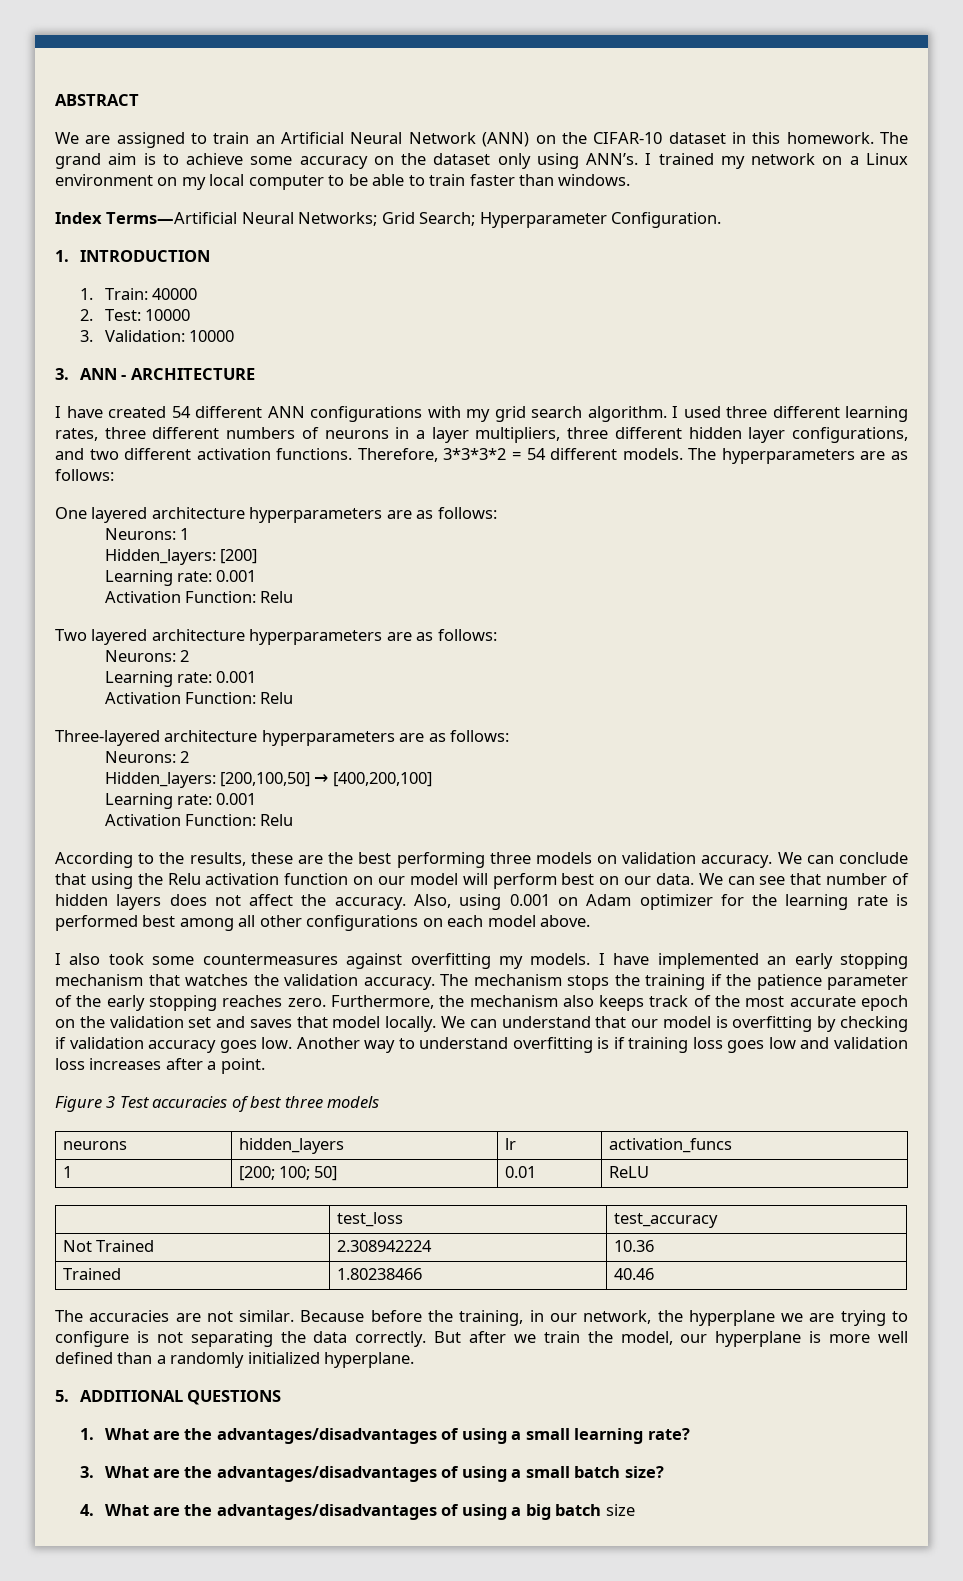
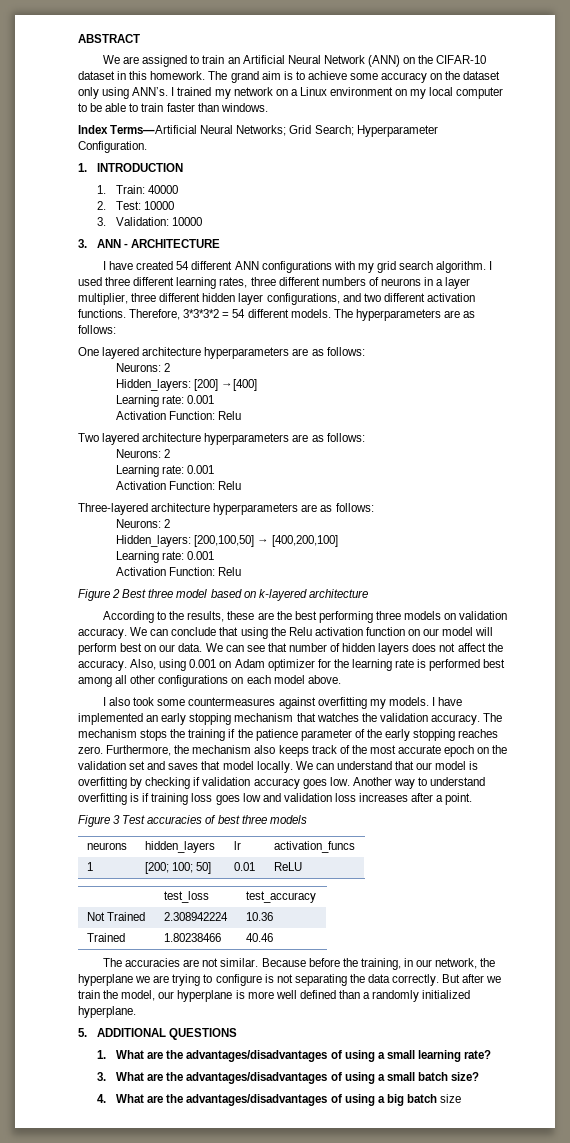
[475,427,561,443] multipliers, -> [78,293,128,305] multiplier,
[180,528,190,540] 1 -> [164,363,171,372] 2
(258, 556) none -> [221,379,258,391] →[400]
(294, 820) none -> [78,589,368,601] // Figure 2 Best three model based on k-layered architecture

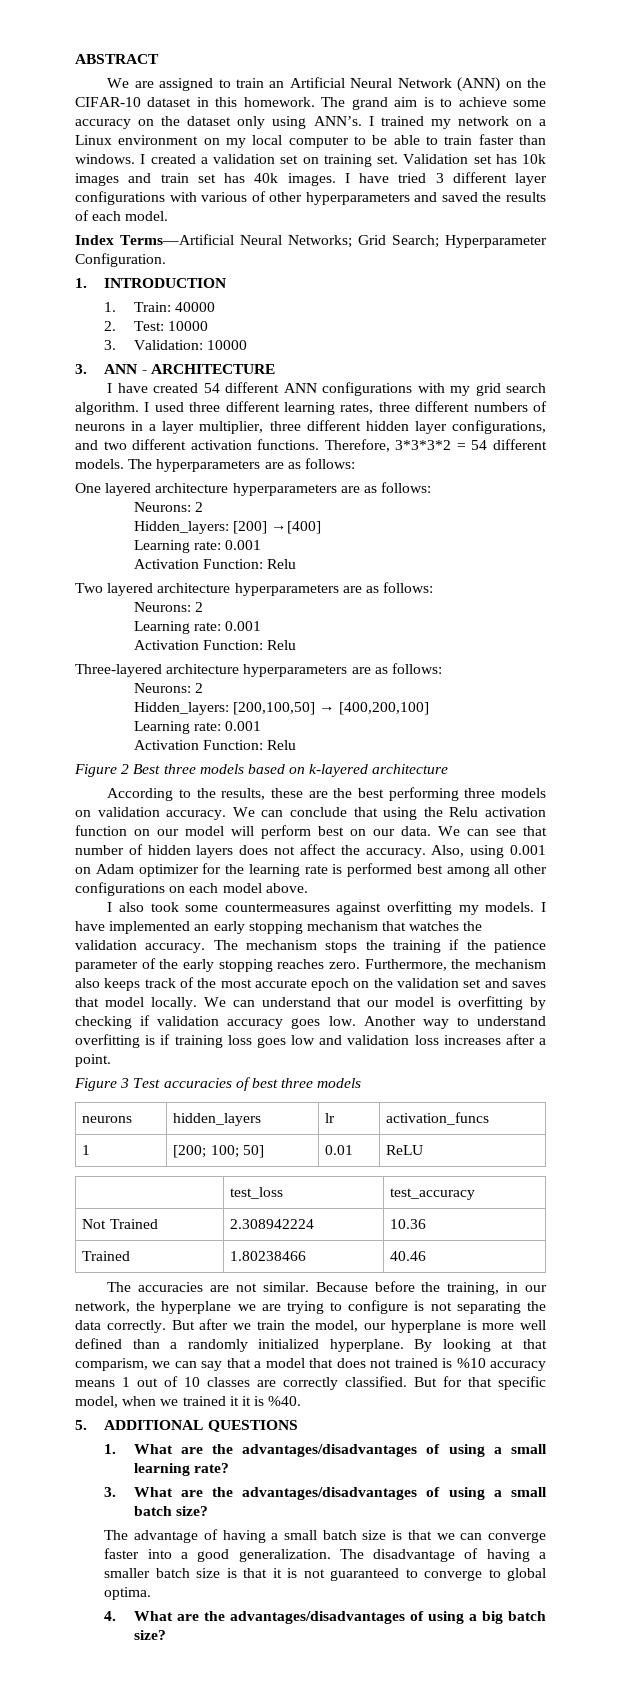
(268, 107) none -> [140,154,546,167] [75,172,547,186] [75,191,546,205] [75,210,169,221] I created a validation set on training set. Validation set has 10k images and train set has 40k images. I have tried 3 different layer configurations with various of other hyperparameters and saved the results of each model.
[176,589,208,598] model -> [199,764,244,774] models
(136, 1012) none -> [414,1339,547,1352] [75,1358,546,1371] [75,1376,546,1390] [75,1396,302,1408] By looking at that comparism, we can say that a model that does not trained is %10 accuracy means 1 out of 10 classes are correctly classified. But for that specific model, when we trained it it is %40.
(480, 1076) none -> [104,1529,546,1543] [104,1548,546,1562] [104,1568,546,1581] [104,1587,152,1600] // The advantage of having a small batch size is that we can converge faster into a good generalization. The disadvantage of having a smaller batch size is that it is not guaranteed to converge to global optima.
[440,1094,462,1103] size -> [133,1630,166,1640] size?

